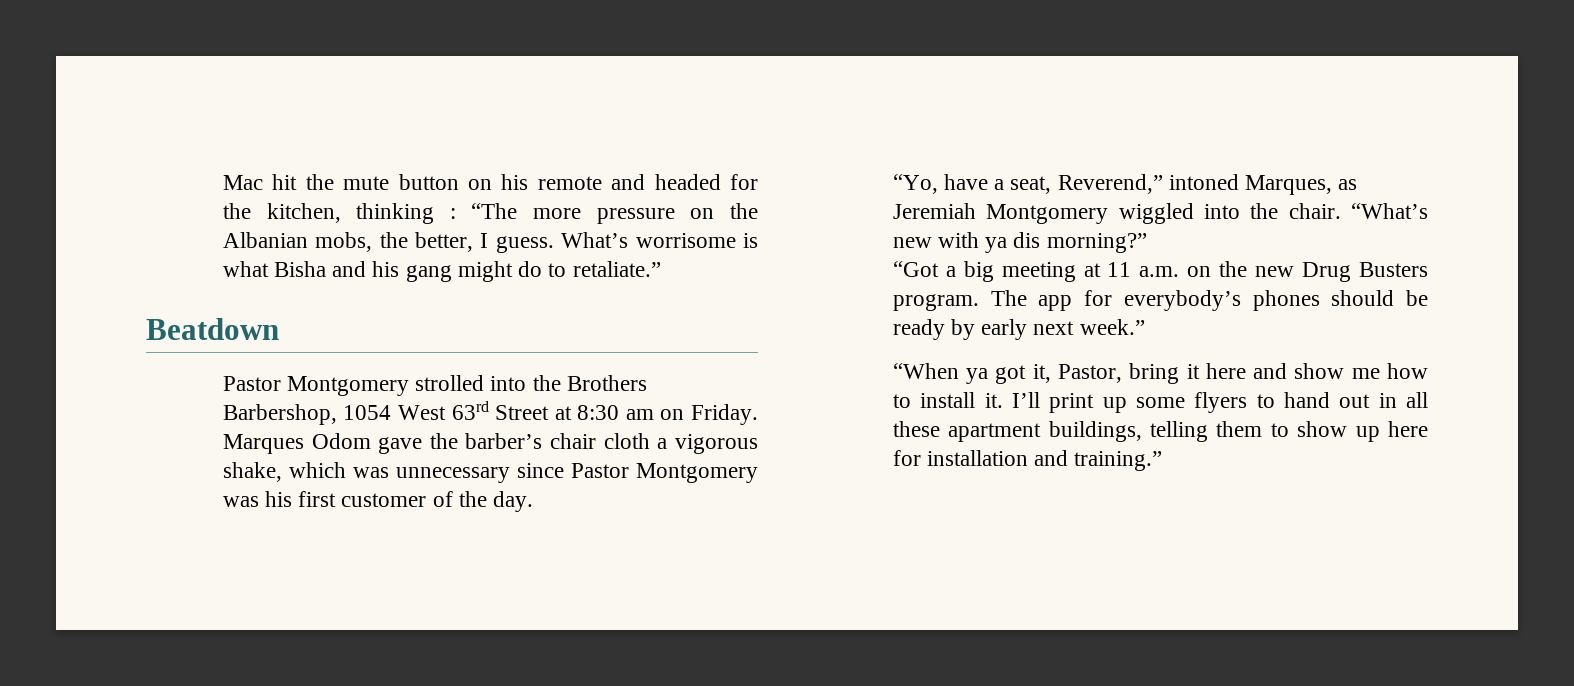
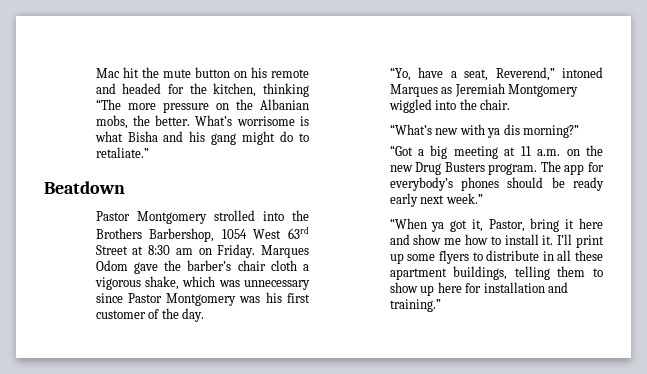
[449,208,456,219] : -> (309, 90) none
[415,232,554,253] better, I guess. -> [155,115,191,126] better.
[1245,175,1333,195] Marques, -> [389,84,438,97] Marques
(1341, 211) none -> (511, 104) //
[951,319,976,340] by -> (604, 184) none
[1283,392,1371,408] hand out -> [486,250,540,261] distribute

